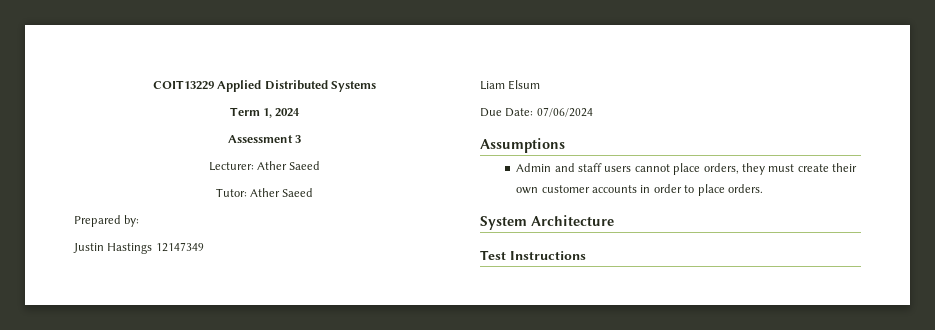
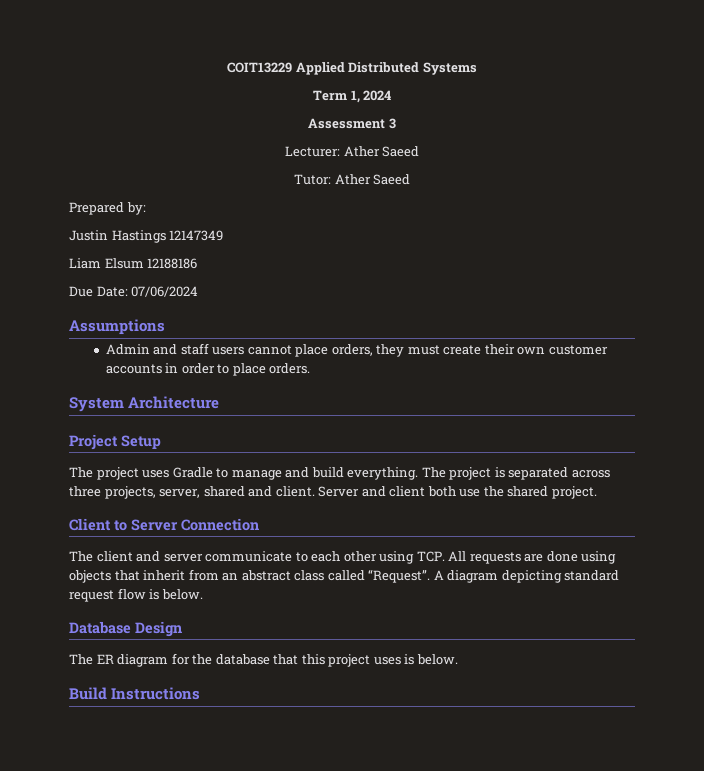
(541, 85) none -> [147,258,198,269] 12188186
[480,250,506,260] Test -> [69,434,161,450] [69,467,610,480] [69,486,597,499] [69,518,259,531] [69,551,617,564] [69,569,620,583] [69,588,203,602] [69,621,182,637] [69,653,458,667] [69,687,107,700] Project Setup // The project uses Gradle to manage and build everything. The project is separated across three projects, server, shared and client. Server and client both use the shared project. // Client to Server Connection // The client and server communicate to each other using TCP. All requests are done using objects that inherit from an abstract class called “Request”. A diagram depicting standard request flow is below. // Database Design // The ER diagram for the database that this project uses is below. // Build

